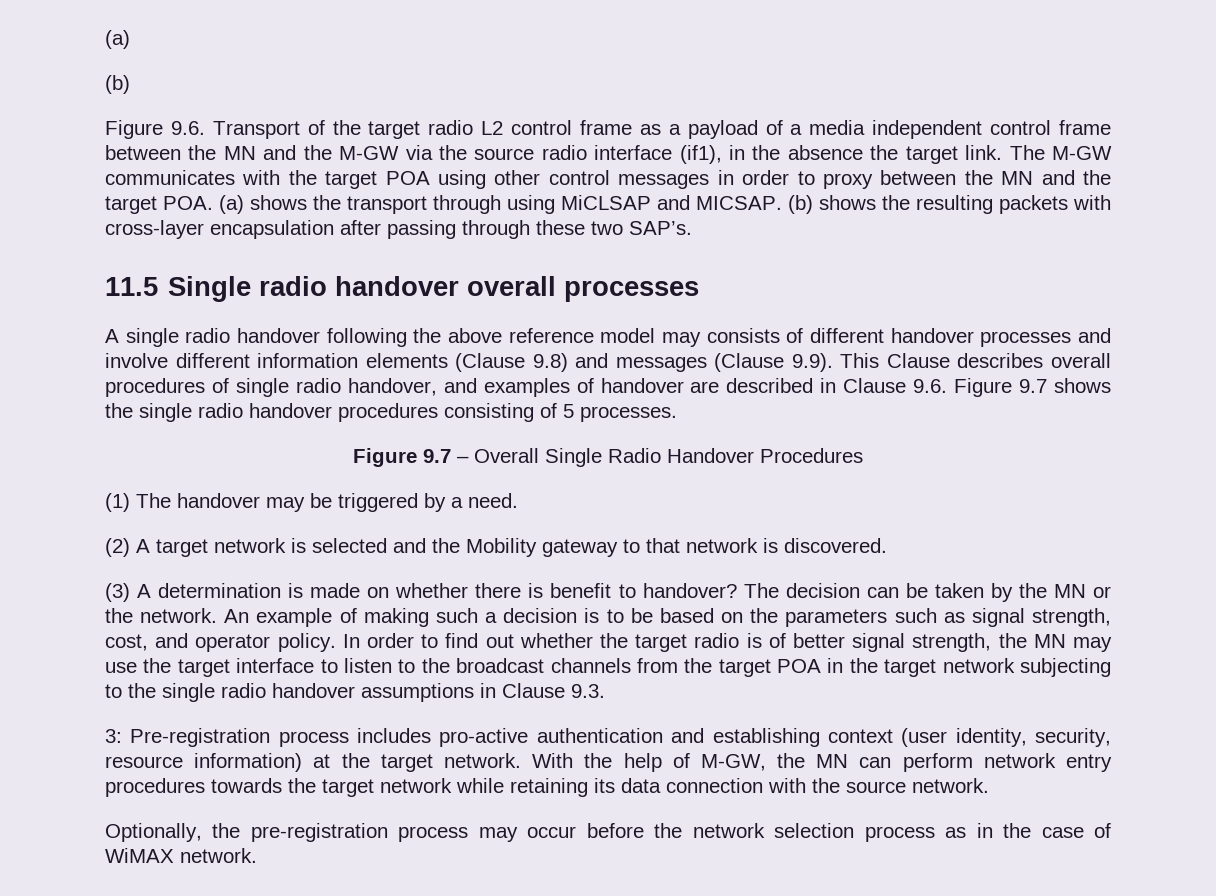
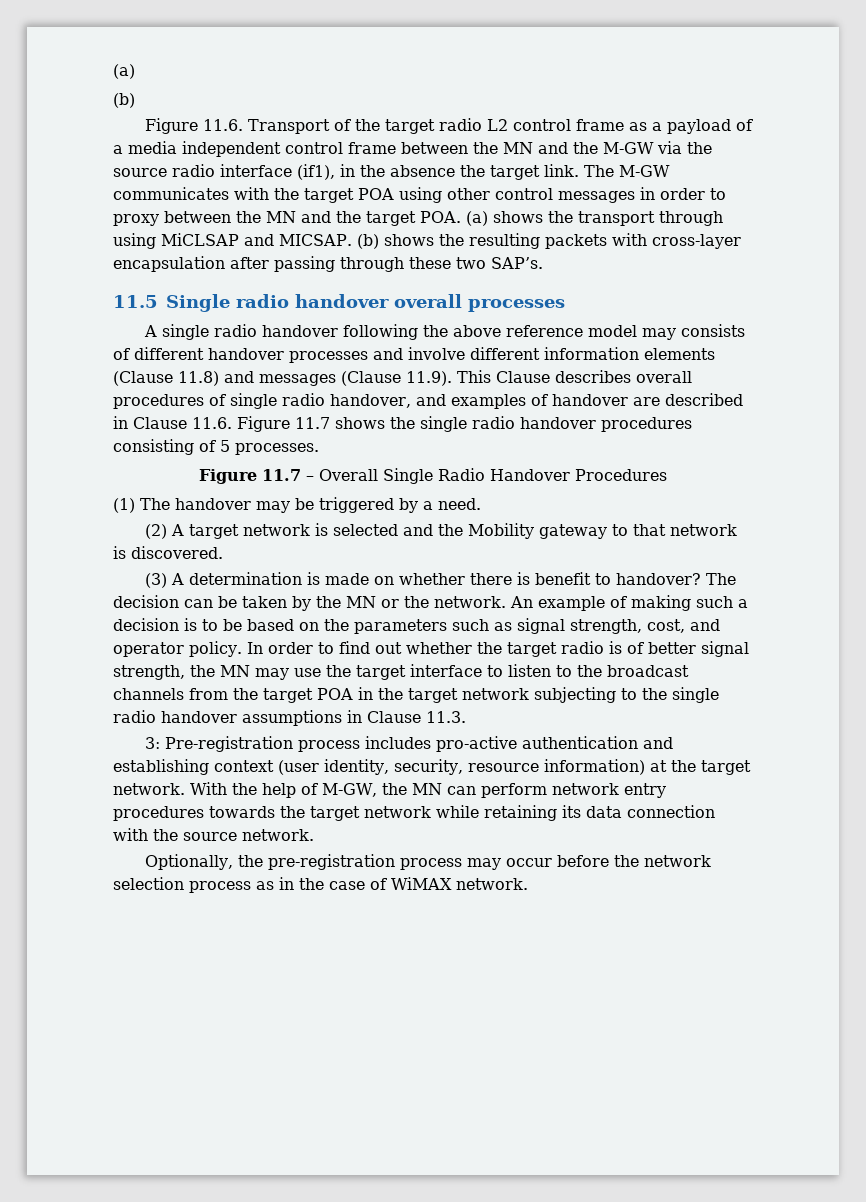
[170,121,205,135] 9.6. -> [202,119,243,131] 11.6.
[532,353,568,372] 9.8) -> [178,371,219,386] 11.8)
[791,353,833,372] 9.9). -> [406,371,452,386] 11.9).
[913,378,1048,397] 9.6. Figure 9.7 -> [192,416,330,432] 11.6. Figure 11.7
[423,449,451,463] 9.7 -> [262,469,301,481] 11.7
[571,684,605,698] 9.3. -> [426,711,466,723] 11.3.

